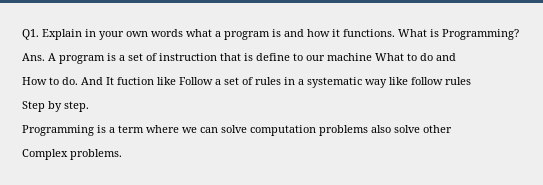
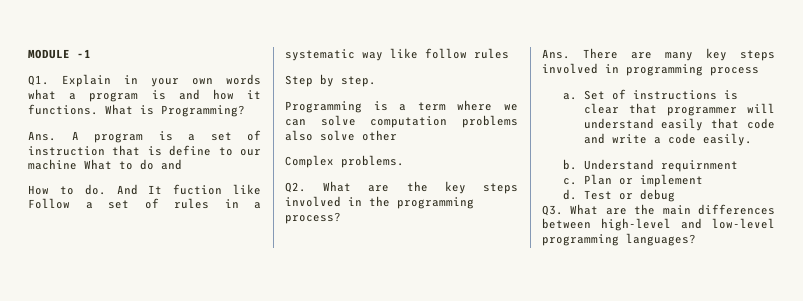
(22, 34) none -> [28,49,91,59] MODULE -1 //
(122, 154) none -> [285,181,518,194] [285,196,474,209] [285,212,341,224] [542,48,775,61] [542,63,759,76] [562,89,738,100] [583,103,775,116] [583,118,775,131] [583,133,752,146] [562,159,738,172] [562,174,703,187] [562,189,675,202] [542,204,775,216] [542,218,775,231] [542,233,696,246] // Q2. What are the key steps involved in the programming process? // Ans. There are many key steps involved in programming process // a. Set of instructions is clear that programmer will understand easily that code and write a code easily. // b. Understand requirnment // c. Plan or implement // d. Test or debug // Q3. What are the main differences between high-level and low-level programming languages?

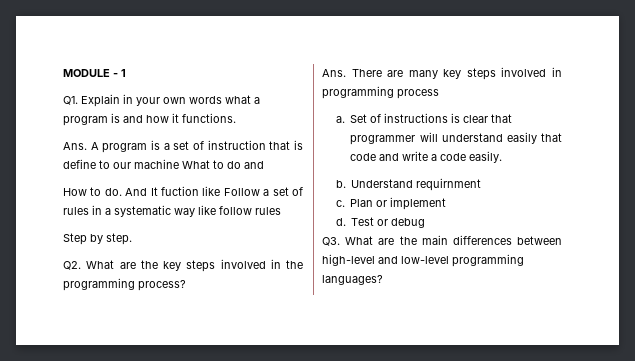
[77,49,91,58] -1 -> [113,69,126,77] - 1
[105,104,245,117] What is Programming? -> (236, 118) none
[285,100,518,113] [285,115,518,128] [285,130,397,141] [285,155,404,168] // Programming is a term where we can solve computation problems also solve other // Complex problems. -> (132, 239) none

